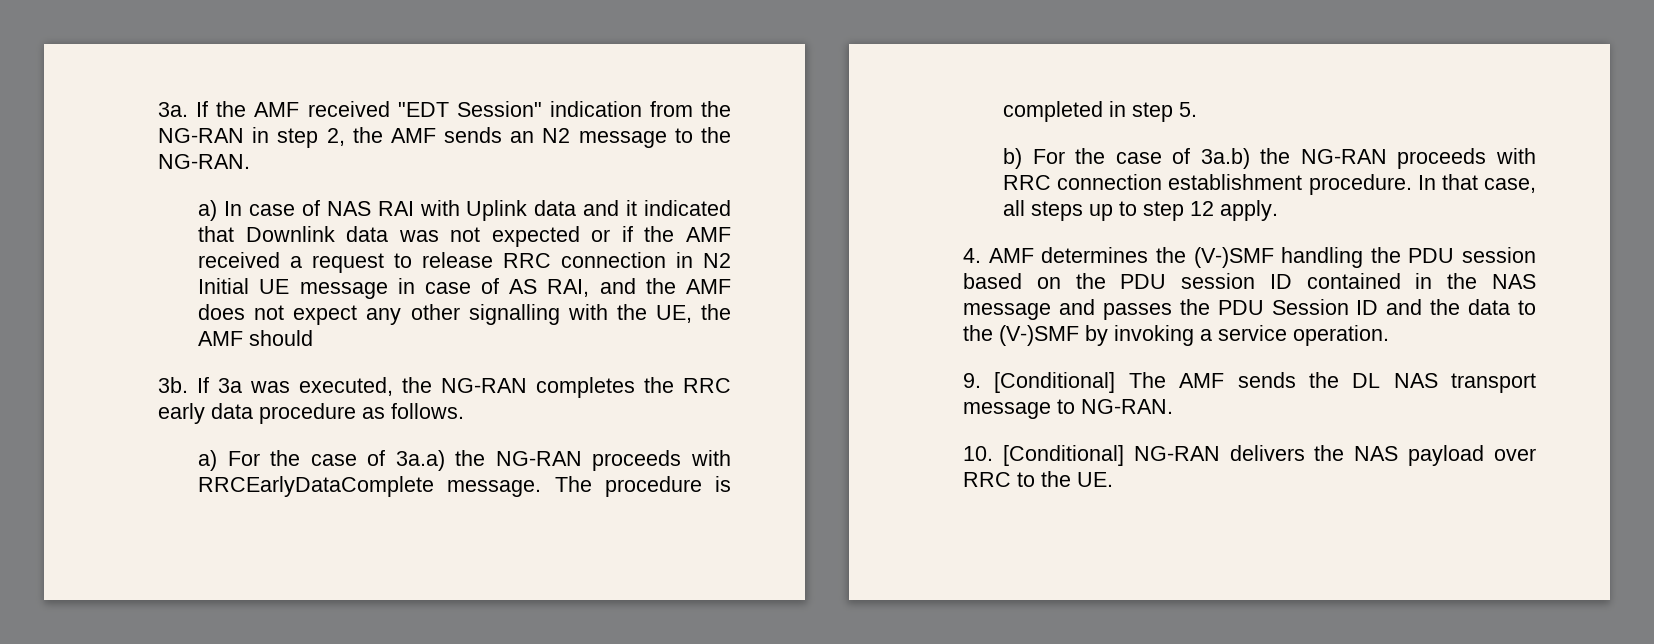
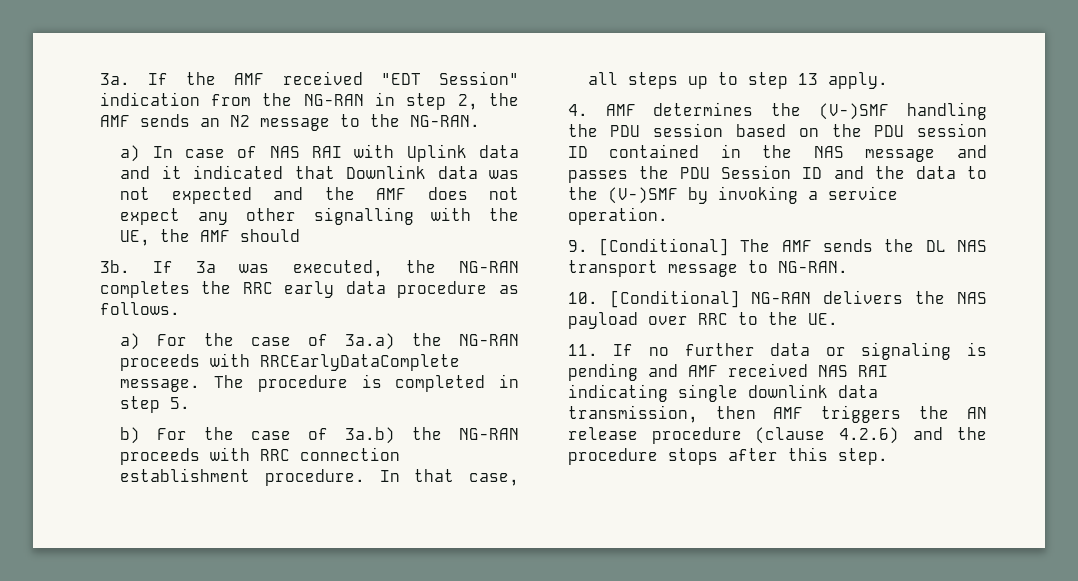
[591,226,731,242] [198,252,731,273] [198,278,590,299] or if the AMF received a request to release RRC connection in N2 Initial UE message in case of AS RAI, -> (252, 195) none
[1190,201,1215,216] 12 -> [798,73,819,85] 13
(1114, 479) none -> [567,342,987,360] [567,363,888,381] [567,384,878,402] [567,405,987,423] [567,427,987,444] [567,447,888,465] // 11. If no further data or signaling is pending and AMF received NAS RAI indicating single downlink data transmission, then AMF triggers the AN release procedure (clause 4.2.6) and the procedure stops after this step.

